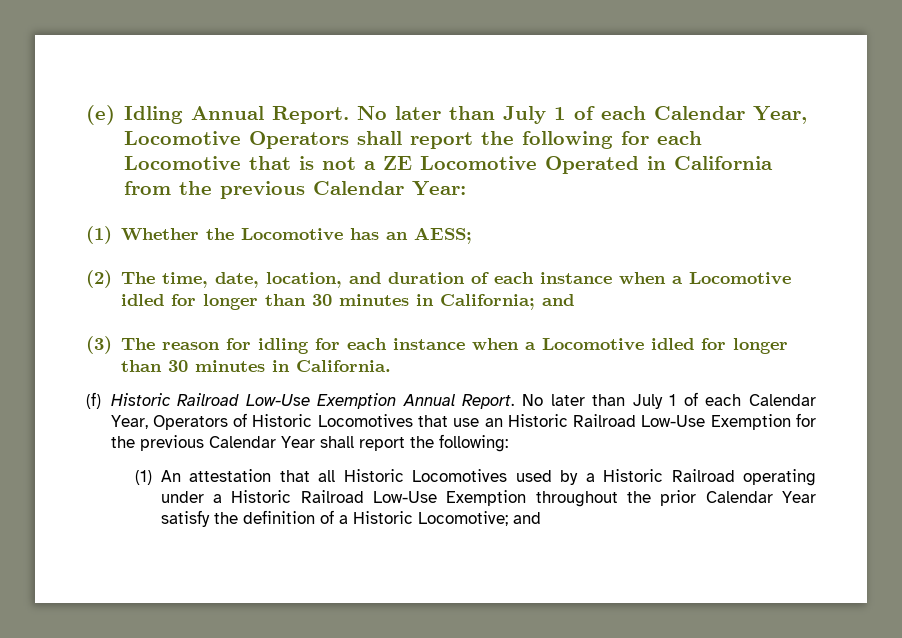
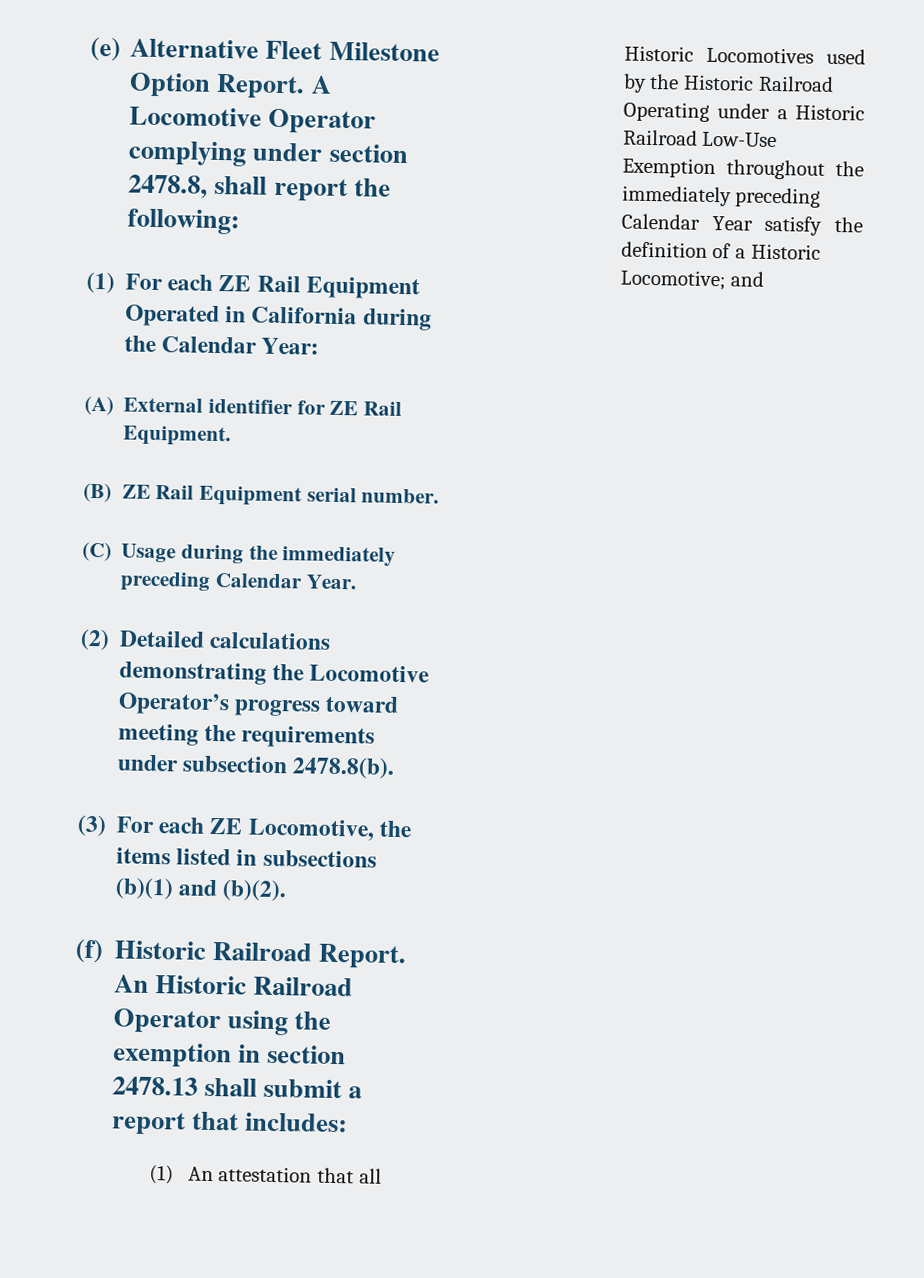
[123,106,807,124] [123,131,702,149] [123,156,773,174] [123,181,466,199] [86,226,472,244] [86,270,791,288] [120,294,574,310] [86,336,788,354] [120,360,391,372] [86,392,816,409] [110,413,817,430] [110,434,508,452] Idling Annual Report. No later than July 1 of each Calendar Year, Locomotive Operators shall report the following for each Locomotive that is not a ZE Locomotive Operated in California from the previous Calendar Year: // (1) Whether the Locomotive has an AESS; // (2) The time, date, location, and duration of each instance when a Locomotive idled for longer than 30 minutes in California; and // (3) The reason for idling for each instance when a Locomotive idled for longer than 30 minutes in California. // (f) Historic Railroad Low-Use Exemption Annual Report. No later than July 1 of each Calendar Year, Operators of Historic Locomotives that use an Historic Railroad Low-Use Exemption for the previous Calendar Year shall report the following: -> [130,38,440,62] [129,72,332,100] [129,106,377,135] [128,140,409,167] [128,174,391,203] [127,208,241,235] [86,271,421,300] [124,304,432,331] [123,335,320,355] [84,395,402,416] [123,425,232,447] [83,482,440,507] [82,541,397,567] [120,571,357,592] [80,628,331,651] [118,661,431,685] [117,692,400,717] [117,723,376,749] [116,754,396,779] [77,814,414,842] [115,847,377,868] [114,877,288,902] [75,938,407,970] [113,974,353,997] [112,1008,331,1036] [112,1042,346,1069] [111,1076,363,1099] [110,1111,348,1136] Alternative Fleet Milestone Option Report. A Locomotive Operator complying under section 2478.8, shall report the following: // (1) For each ZE Rail Equipment Operated in California during the Calendar Year: // (A) External identifier for ZE Rail Equipment. // (B) ZE Rail Equipment serial number. // (C) Usage during the immediately preceding Calendar Year. // (2) Detailed calculations demonstrating the Locomotive Operator’s progress toward meeting the requirements under subsection 2478.8(b). // (3) For each ZE Locomotive, the items listed in subsections (b)(1) and (b)(2). // (f) Historic Railroad Report. An Historic Railroad Operator using the exemption in section 2478.13 shall submit a report that includes:
[585,469,817,486] a Historic Railroad operating -> [649,73,834,92] [622,101,710,122] the Historic Railroad Operating
[660,490,697,506] prior -> [621,185,822,208] immediately preceding

